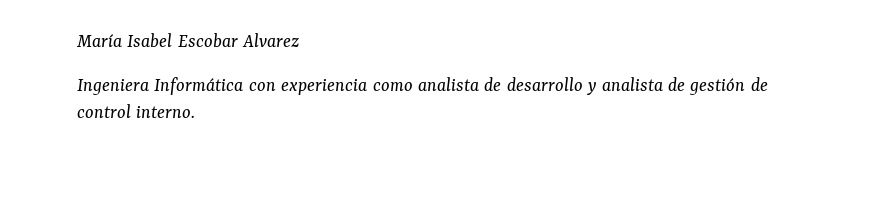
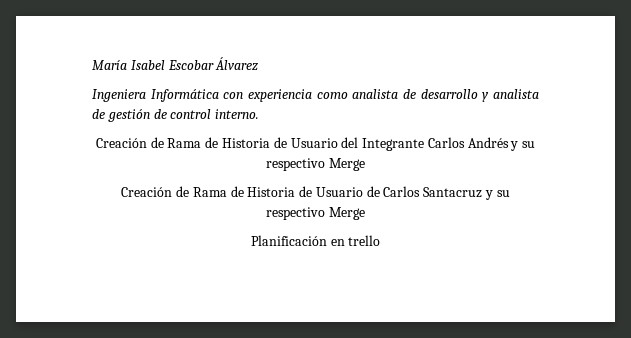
[242,33,300,47] Alvarez -> [215,57,259,71] Álvarez
(196, 112) none -> [95,137,536,151] [266,158,365,171] [121,186,510,200] [266,207,365,220] [250,235,381,246] // Creación de Rama de Historia de Usuario del Integrante Carlos Andrés y su respectivo Merge // Creación de Rama de Historia de Usuario de Carlos Santacruz y su respectivo Merge // Planificación en trello

